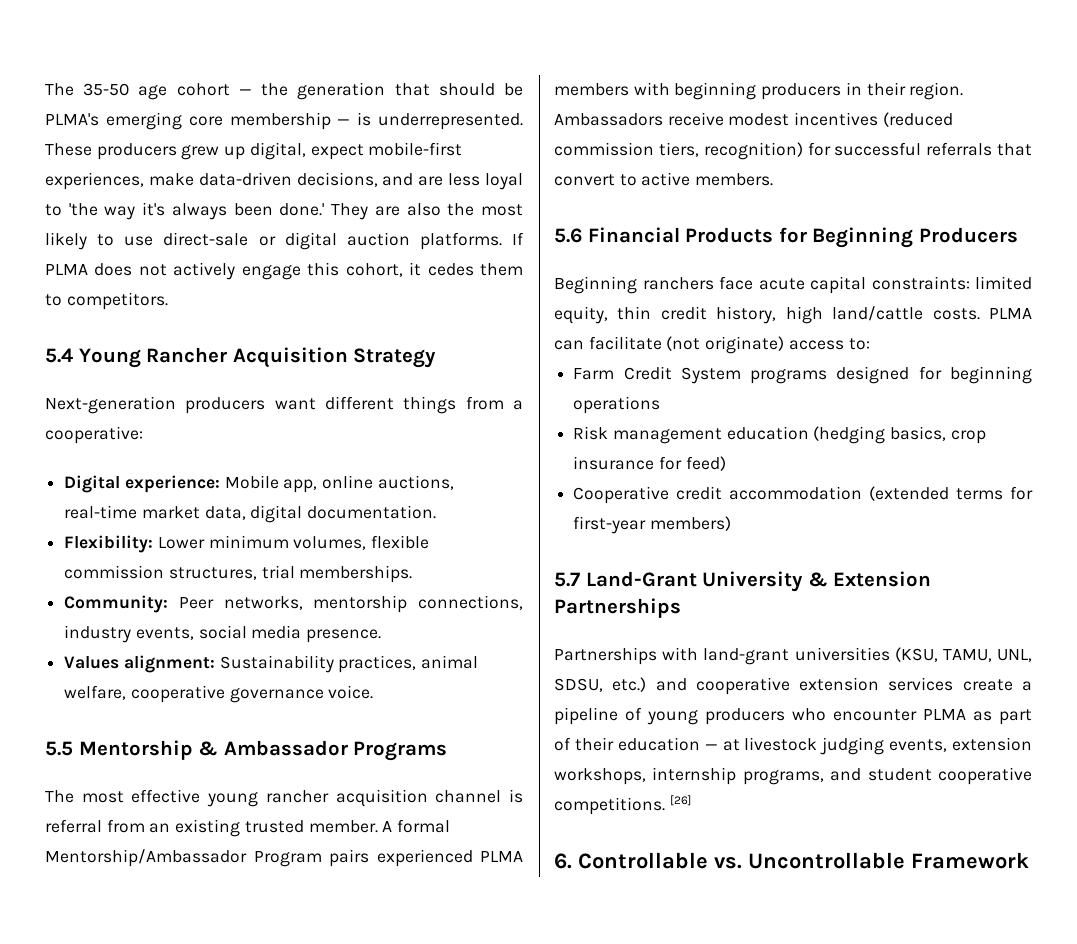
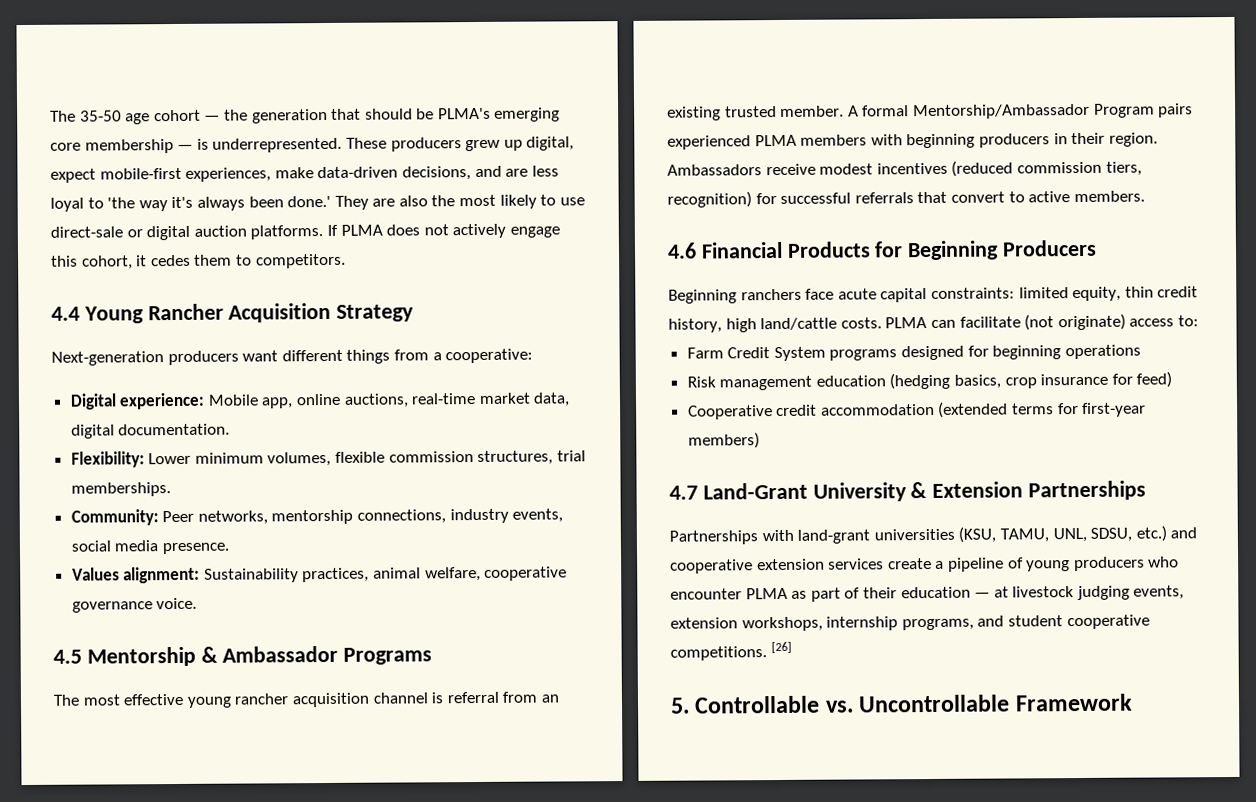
[45,348,73,363] 5.4 -> [51,306,80,321] 4.4
[45,741,73,756] 5.5 -> [53,649,82,664] 4.5
[554,228,582,243] 5.6 -> [667,242,697,259] 4.6
[554,572,580,587] 5.7 -> [669,485,698,500] 4.7
[554,853,572,869] 6. -> [670,697,690,714] 5.

